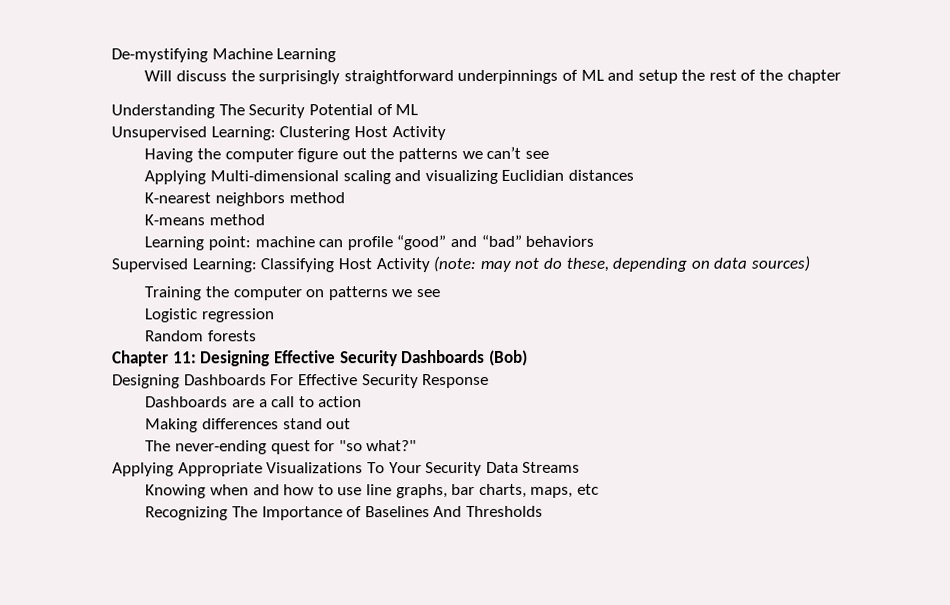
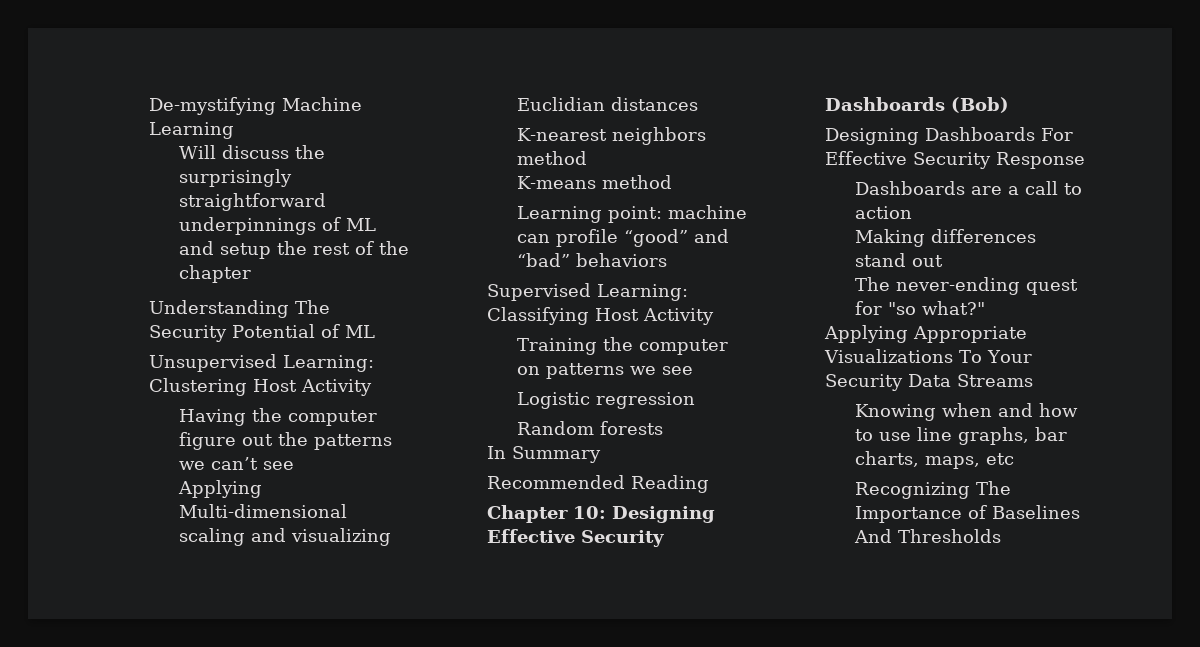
[433,255,810,273] (note: may not do these, depending on data sources) -> (714, 316) none
(257, 336) none -> [486,446,601,463] [486,475,709,493] // In Summary // Recommended Reading
[172,351,197,364] 11: -> [572,506,606,519] 10:

